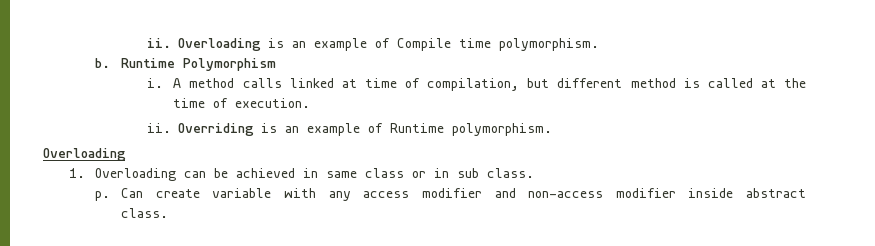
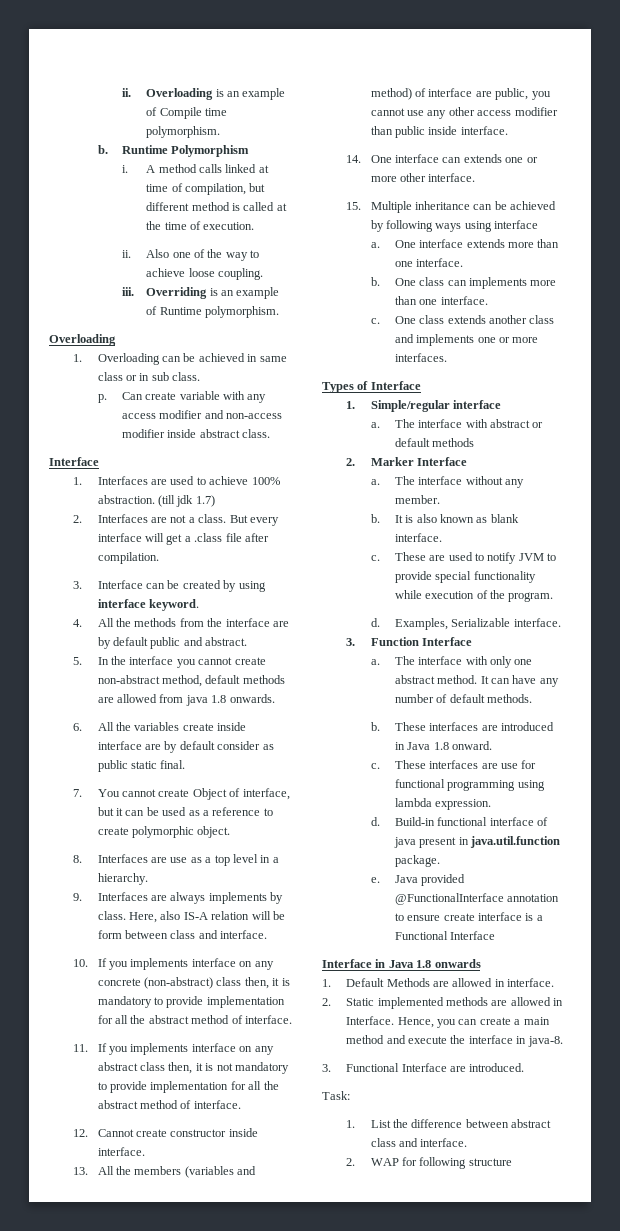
(172, 128) none -> [146,249,260,261] [146,268,263,280] [121,287,134,296] Also one of the way to achieve loose coupling. // iii.
(169, 213) none -> [49,457,99,466] [73,476,280,485] [97,495,215,507] [73,514,279,526] [97,533,269,545] [97,552,159,564] [73,580,266,592] [97,599,200,611] [73,618,289,627] [97,637,248,649] [73,656,266,668] [97,675,285,687] [97,694,275,706] [73,722,247,731] [97,741,274,753] [97,760,186,772] [73,788,290,800] [97,807,273,816] [97,826,231,838] [73,854,279,866] [97,873,148,885] [73,892,284,904] [97,911,285,923] [97,930,268,939] [73,958,274,970] [97,977,290,989] [97,996,285,1008] [97,1015,292,1024] [73,1043,274,1055] [97,1062,289,1074] [97,1081,279,1093] [97,1100,241,1109] [73,1128,258,1137] [97,1147,145,1156] [73,1166,257,1178] [370,88,551,100] [370,107,558,119] [370,126,508,138] [346,154,538,163] [370,173,476,182] [346,201,557,213] [370,220,539,232] [370,239,560,248] [394,258,464,267] [370,277,557,289] [394,296,488,305] [370,315,555,324] [394,334,539,346] [394,353,447,362] [322,381,421,393] [346,400,502,412] [370,419,544,428] [394,438,475,447] [346,457,468,466] [370,476,525,488] [394,495,440,504] [370,514,519,523] [394,533,442,542] [370,552,557,564] [394,571,536,583] [394,590,554,602] [370,618,561,630] [346,637,473,646] [370,656,533,668] [394,675,559,687] [394,694,533,703] [370,722,555,731] [394,741,493,750] [370,760,537,769] [394,779,545,791] [394,798,492,810] [370,817,549,826] [393,836,561,848] [394,855,440,867] [370,874,466,886] [394,893,560,905] [394,912,543,921] [394,931,496,940] [322,959,481,968] [322,978,555,987] [322,997,564,1009] [346,1016,550,1028] [346,1035,563,1047] [322,1063,525,1072] [322,1091,350,1100] [346,1119,552,1128] [370,1138,468,1147] [346,1157,512,1169] // Interface // 1. Interfaces are used to achieve 100% abstraction. (till jdk 1.7) // 2. Interfaces are not a class. But every interface will get a .class file after compilation. // 3. Interface can be created by using interface keyword. // 4. All the methods from the interface are by default public and abstract. // 5. In the interface you cannot create non-abstract method, default methods are allowed from java 1.8 onwards. // 6. All the variables create inside interface are by default consider as public static final. // 7. You cannot create Object of interface, but it can be used as a reference to create polymorphic object. // 8. Interfaces are use as a top level in a hierarchy. // 9. Interfaces are always implements by class. Here, also IS-A relation will be form between class and interface. // 10. If you implements interface on any concrete (non-abstract) class then, it is mandatory to provide implementation for all the abstract method of interface. // 11. If you implements interface on any abstract class then, it is not mandatory to provide implementation for all the abstract method of interface. // 12. Cannot create constructor inside interface. // 13. All the members (variables and method) of interface are public, you cannot use any other access modifier than public inside interface. // 14. One interface can extends one or more other interface. // 15. Multiple inheritance can be achieved by following ways using interface // a. One interface extends more than one interface. // b. One class can implements more than one interface. // c. One class extends another class and implements one or more interfaces. // Types of Interface // 1. Simple/regular interface // a. The interface with abstract or default methods // 2. Marker Interface // a. The interface without any member. // b. It is also known as blank interface. // c. These are used to notify JVM to provide special functionality while execution of the program. // d. Examples, Serializable interface. // 3. Function Interface // a. The interface with only one abstract method. It can have any number of default methods. // b. These interfaces are introduced in Java 1.8 onward. // c. These interfaces are use for functional programming using lambda expression. // d. Build-in functional interface of java present in java.util.function package. // e. Java provided @FunctionalInterface annotation to ensure create interface is a Functional Interface // Interface in Java 1.8 onwards // 1. Default Methods are allowed in interface. // 2. Static implemented methods are allowed in Interface. Hence, you can create a main method and execute the interface in java-8. // 3. Functional Interface are introduced. // Task: // 1. List the difference between abstract class and interface. // 2. WAP for following structure

